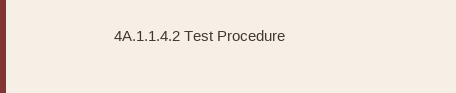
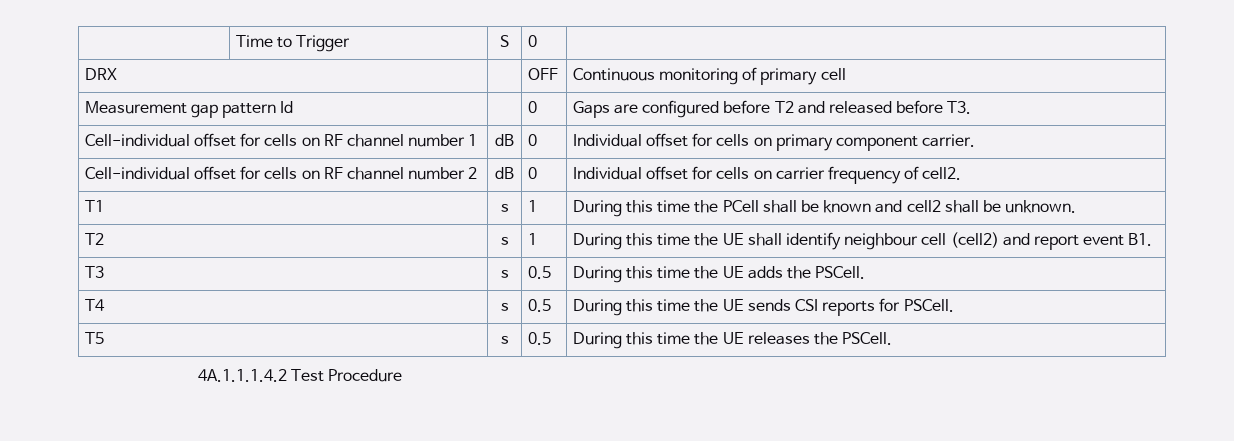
[113,31,180,41] 4A.1.1.4.2 -> [235,35,351,52] [500,35,509,47] [527,35,537,47] [84,68,117,80] [527,68,558,80] [572,67,846,85] [84,101,294,118] [527,101,537,113] [572,100,972,118] [84,133,478,147] [495,134,514,146] [527,134,537,146] [572,133,976,151] [84,166,478,180] [495,167,514,179] [527,167,537,179] [572,166,962,184] [84,200,104,212] [500,203,509,212] [527,200,537,212] [572,200,1077,217] [84,233,104,245] [500,236,509,245] [527,233,537,245] [572,232,1153,250] [84,266,104,278] [500,269,509,278] [527,266,551,279] [572,266,866,283] [84,299,105,311] [500,302,509,311] [527,299,551,312] [572,298,954,316] [84,332,104,344] [500,335,509,344] [527,332,551,345] [572,332,893,349] [197,369,287,382] | Time to Trigger | S | 0 | // DRX | | OFF | Continuous monitoring of primary cell // Measurement gap pattern Id | | 0 | Gaps are configured before T2 and released before T3. // Cell-individual offset for cells on RF channel number 1 | dB | 0 | Individual offset for cells on primary component carrier. // Cell-individual offset for cells on RF channel number 2 | dB | 0 | Individual offset for cells on carrier frequency of cell2. // T1 | s | 1 | During this time the PCell shall be known and cell2 shall be unknown. // T2 | s | 1 | During this time the UE shall identify neighbour cell (cell2) and report event B1. // T3 | s | 0.5 | During this time the UE adds the PSCell. // T4 | s | 0.5 | During this time the UE sends CSI reports for PSCell. // T5 | s | 0.5 | During this time the UE releases the PSCell. // 4A.1.1.1.4.2

